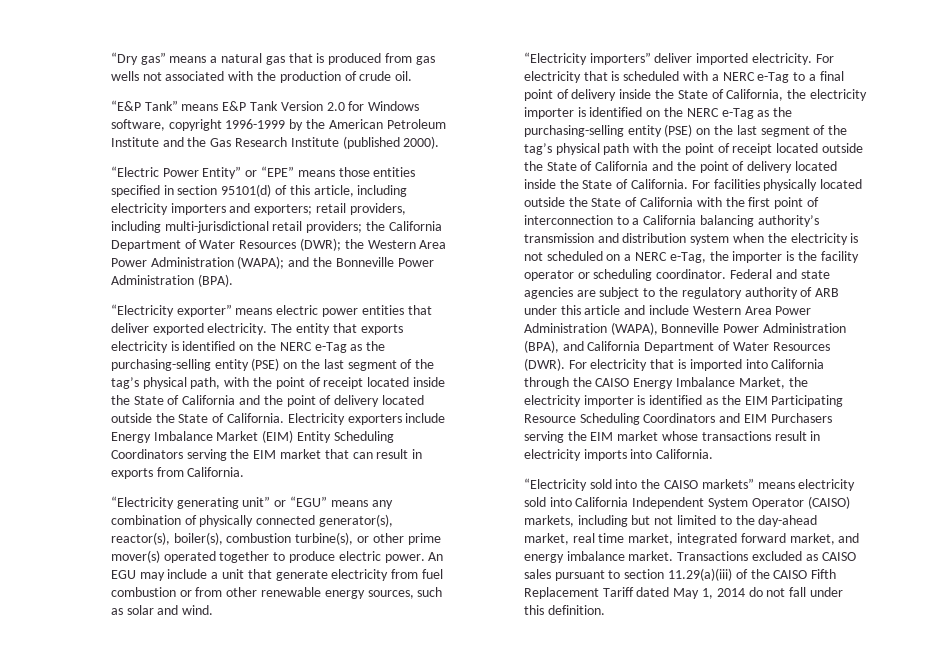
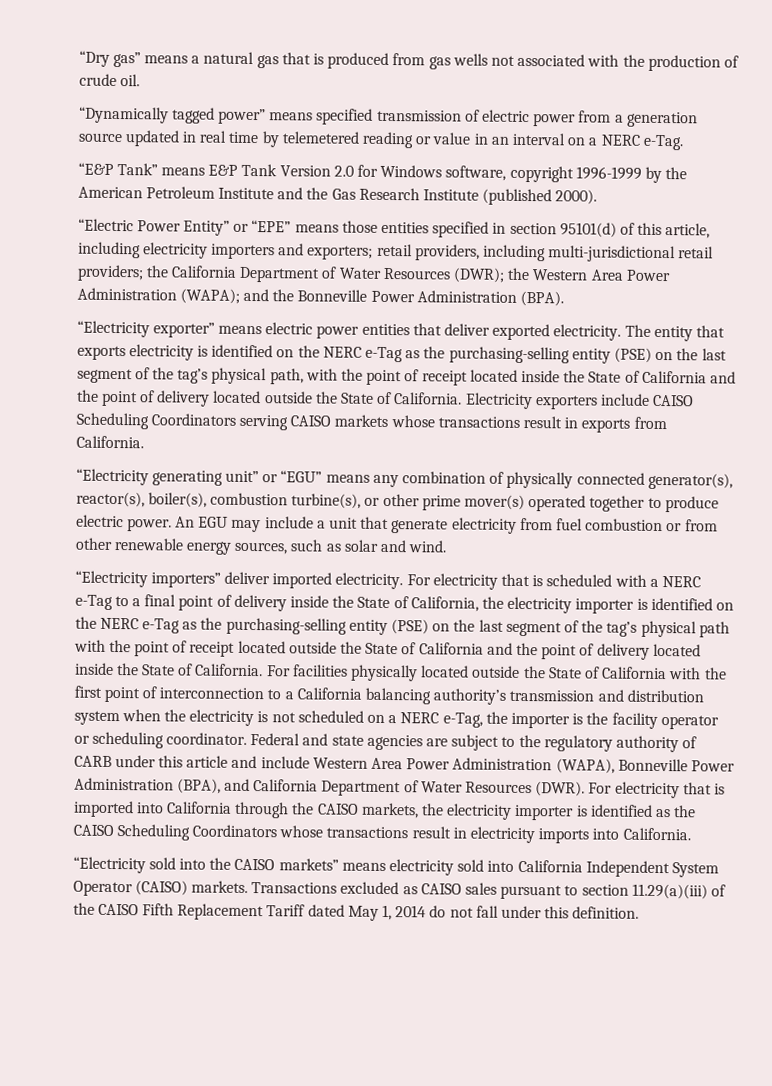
(413, 76) none -> [78,106,698,128] [77,130,683,151] // “Dynamically tagged power” means specified transmission of electric power from a generation source updated in real time by telemetered reading or value in an interval on a NERC e-Tag.
[110,430,394,443] [110,449,373,461] Energy Imbalance Market (EIM) Entity Scheduling Coordinators serving the EIM market that can -> [653,394,695,407] [75,412,520,431] CAISO Scheduling Coordinators serving CAISO markets whose transactions
[815,288,840,297] ARB -> [73,755,112,767] CARB
[633,377,785,389] Energy Imbalance Market, -> [360,802,419,819] markets,
[744,395,844,407] [523,413,832,425] [523,431,659,443] EIM Participating Resource Scheduling Coordinators and EIM Purchasers serving the EIM market -> [72,824,278,841] CAISO Scheduling Coordinators
[523,515,818,527] [523,533,860,545] [523,551,674,563] markets, including but not limited to the day-ahead market, real time market, integrated forward market, and energy imbalance market. -> [191,880,249,894] markets.

